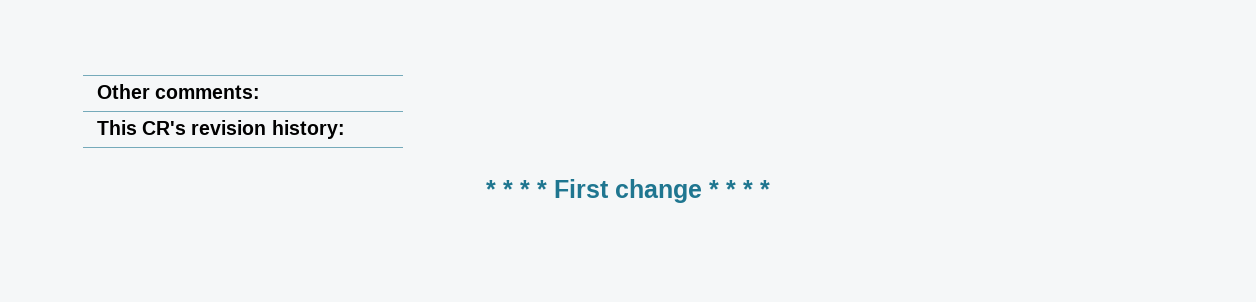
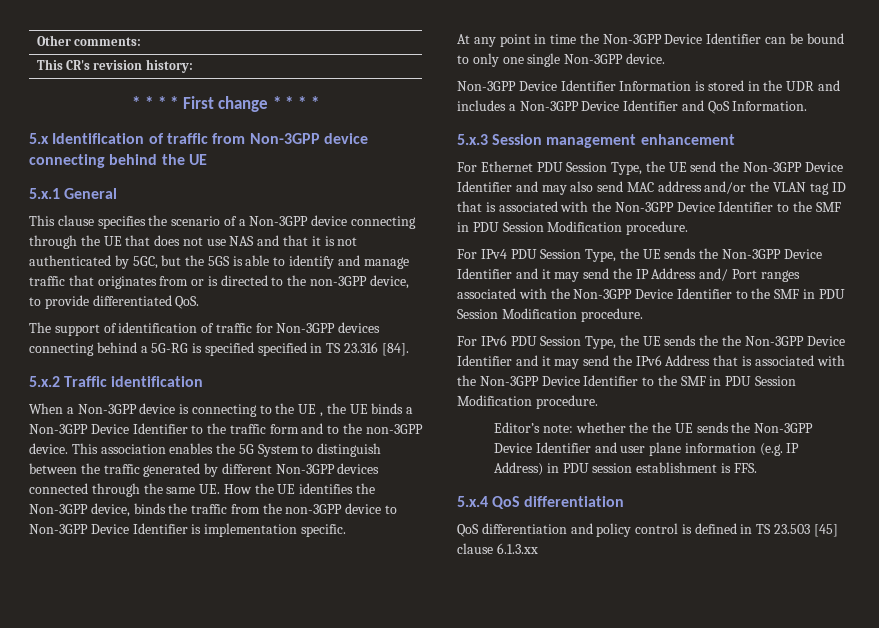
(770, 189) none -> [29,133,368,144] [29,154,207,168] [29,188,118,199] [29,215,417,229] [29,235,358,249] [29,255,409,269] [29,275,409,289] [29,295,200,309] [29,322,381,336] [29,342,409,356] [29,376,204,387] [29,403,414,417] [29,423,423,434] [29,443,382,457] [29,463,380,477] [29,483,376,497] [29,503,398,517] [29,523,346,537] [457,33,844,47] [457,53,665,67] [457,80,841,91] [457,100,808,114] [457,134,735,148] [457,161,843,175] [457,181,846,195] [457,201,841,212] [457,221,689,235] [457,248,822,262] [457,268,800,282] [457,288,845,299] [457,308,643,322] [457,335,845,349] [457,355,845,369] [457,375,797,386] [457,395,598,409] [493,422,814,433] [493,442,800,456] [493,462,757,476] [457,496,625,509] [457,523,838,537] [457,543,538,554] // 5.x Identification of traffic from Non-3GPP device connecting behind the UE // 5.x.1 General // This clause specifies the scenario of a Non-3GPP device connecting through the UE that does not use NAS and that it is not authenticated by 5GC, but the 5GS is able to identify and manage traffic that originates from or is directed to the non-3GPP device, to provide differentiated QoS. // The support of identification of traffic for Non-3GPP devices connecting behind a 5G-RG is specified specified in TS 23.316 [84]. // 5.x.2 Traffic identification // When a Non-3GPP device is connecting to the UE , the UE binds a Non-3GPP Device Identifier to the traffic form and to the non-3GPP device. This association enables the 5G System to distinguish between the traffic generated by different Non-3GPP devices connected through the same UE. How the UE identifies the Non-3GPP device, binds the traffic from the non-3GPP device to Non-3GPP Device Identifier is implementation specific. // At any point in time the Non-3GPP Device Identifier can be bound to only one single Non-3GPP device. // Non-3GPP Device Identifier Information is stored in the UDR and includes a Non-3GPP Device Identifier and QoS Information. // 5.x.3 Session management enhancement // For Ethernet PDU Session Type, the UE send the Non-3GPP Device Identifier and may also send MAC address and/or the VLAN tag ID that is associated with the Non-3GPP Device Identifier to the SMF in PDU Session Modification procedure. // For IPv4 PDU Session Type, the UE sends the Non-3GPP Device Identifier and it may send the IP Address and/ Port ranges associated with the Non-3GPP Device Identifier to the SMF in PDU Session Modification procedure. // For IPv6 PDU Session Type, the UE sends the the Non-3GPP Device Identifier and it may send the IPv6 Address that is associated with the Non-3GPP Device Identifier to the SMF in PDU Session Modification procedure. // Editor’s note: whether the the UE sends the Non-3GPP Device Identifier and user plane information (e.g. IP Address) in PDU session establishment is FFS. // 5.x.4 QoS differentiation // QoS differentiation and policy control is defined in TS 23.503 [45] clause 6.1.3.xx

